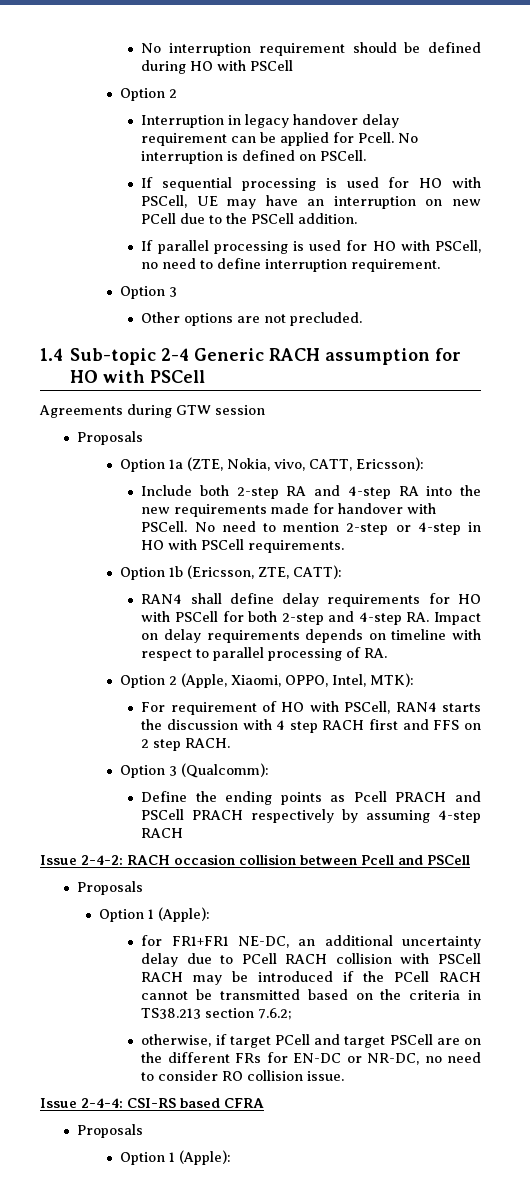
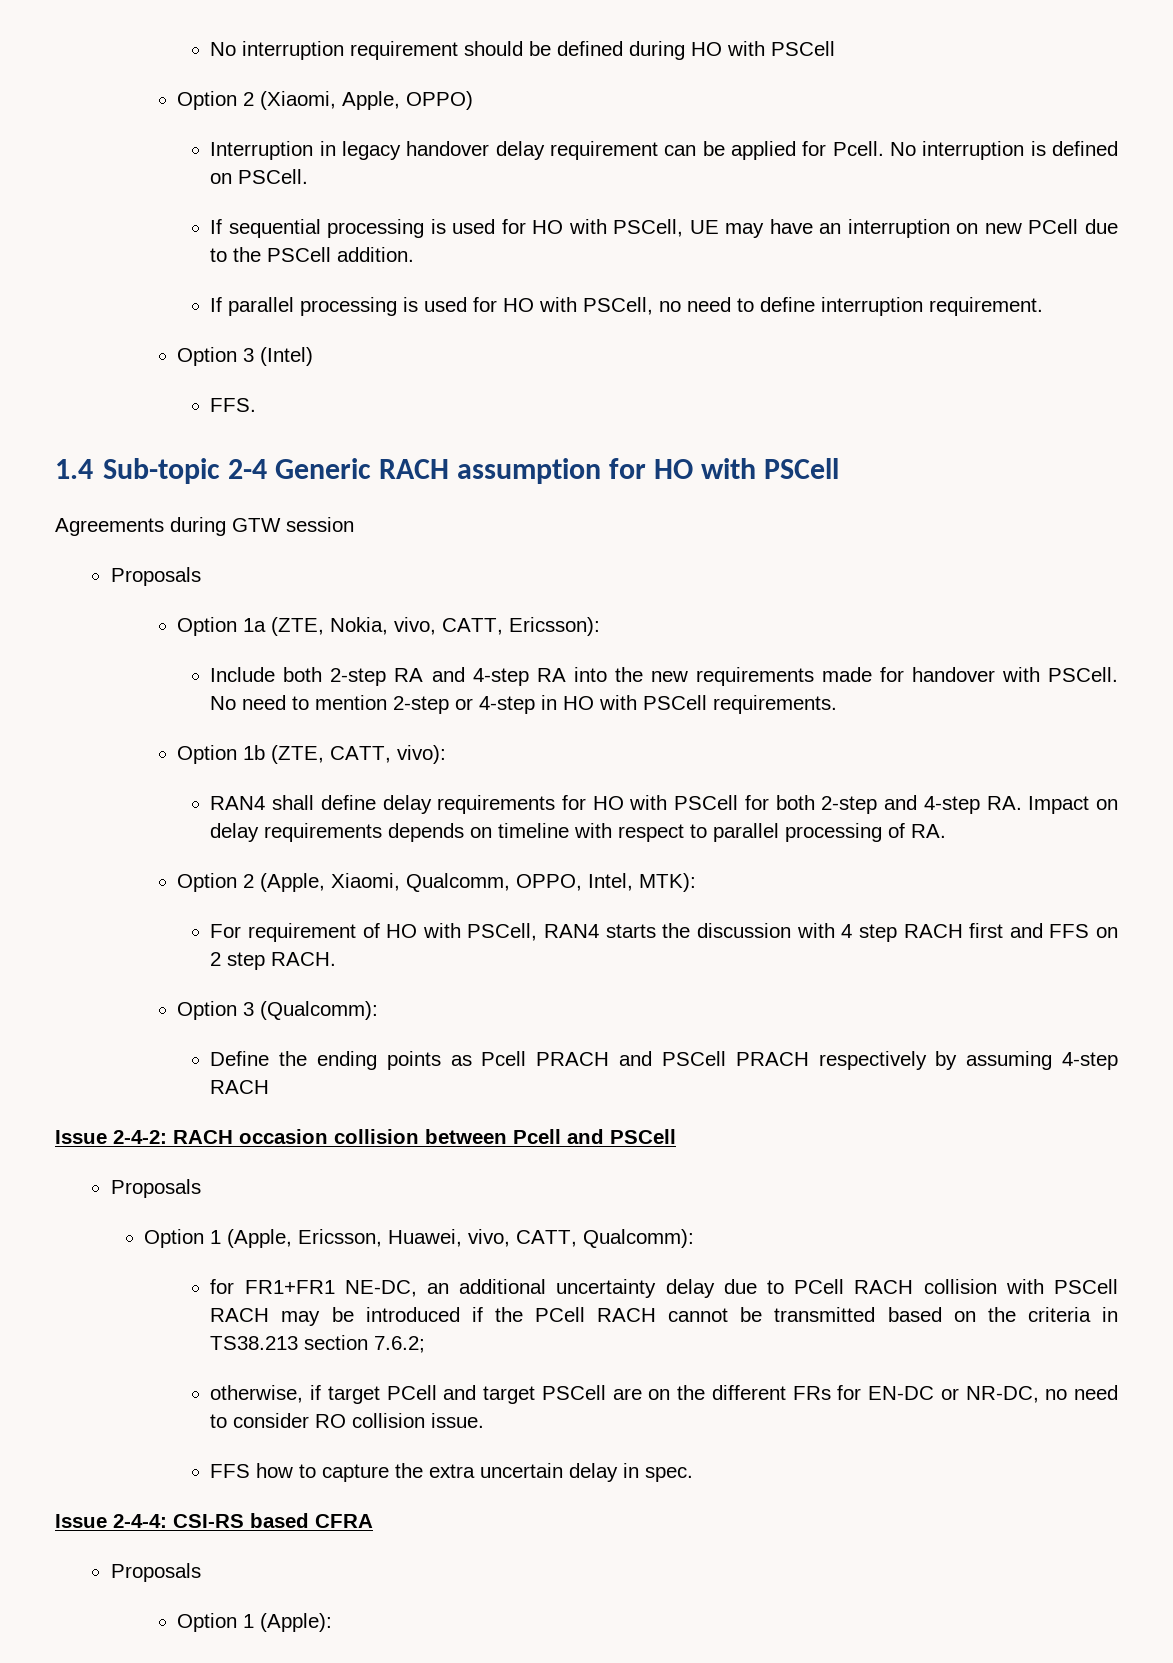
(178, 93) none -> [260,91,474,110] (Xiaomi, Apple, OPPO)
[141,312,363,326] // Other options are not precluded. -> [260,347,314,366] [210,398,257,412] (Intel) // FFS.
[187,565,343,579] (Ericsson, ZTE, CATT): -> [271,745,447,764] (ZTE, CATT, vivo):
(282, 681) none -> [406,873,511,892] Qualcomm,
[157,907,210,922] (Apple): -> [226,1229,694,1248] (Apple, Ericsson, Huawei, vivo, CATT, Qualcomm):
(345, 1076) none -> [210,1463,694,1482] // FFS how to capture the extra uncertain delay in spec.

